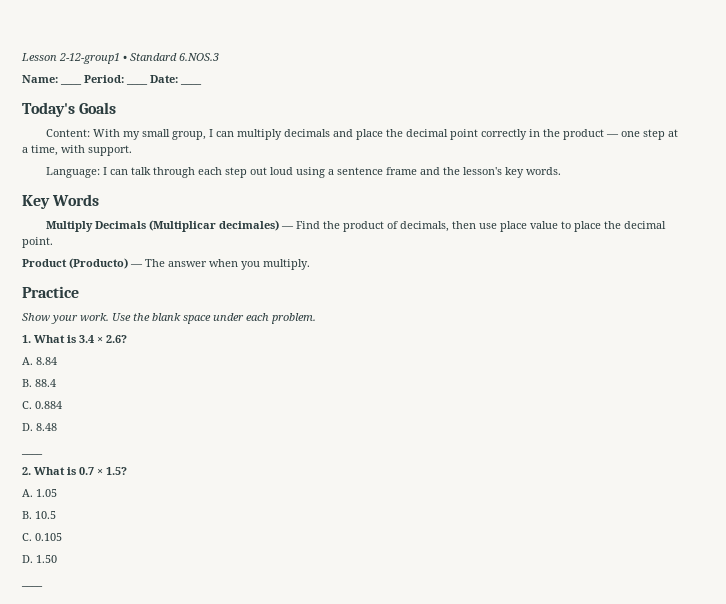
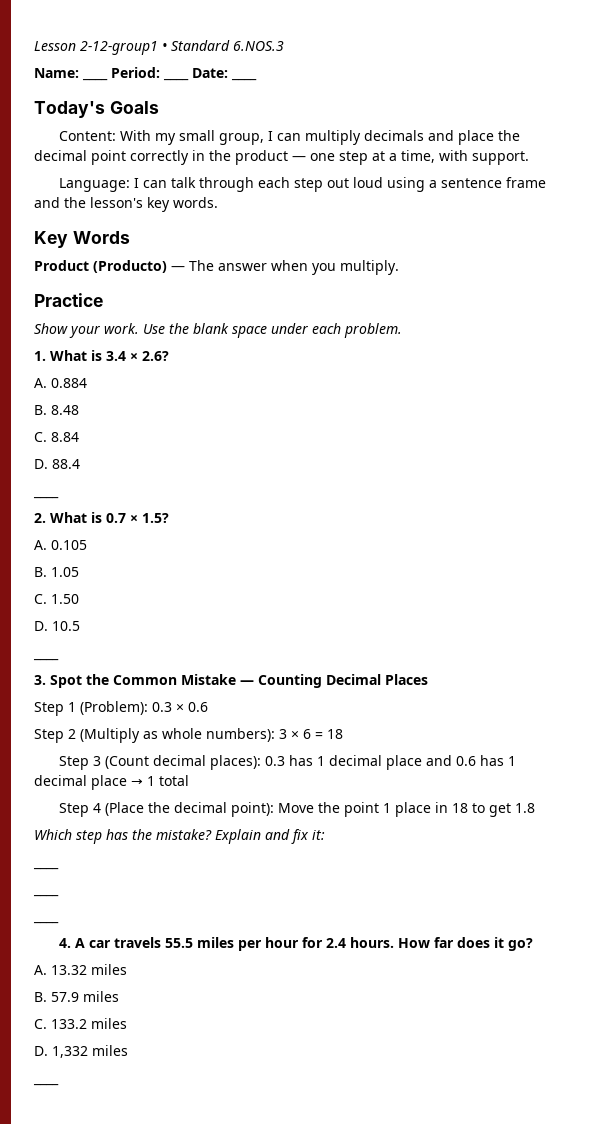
[46,220,667,232] [22,237,53,248] // Multiply Decimals (Multiplicar decimales) — Find the product of decimals, then use place value to place the decimal point. -> (130, 237) none
(33, 361) none -> [51,378,87,388] [34,405,79,415] [34,432,47,442] 0.884 // B. 8.48 // C.
[22,379,32,387] B. -> [34,459,48,469] D.
[22,401,62,409] [22,423,57,431] // C. 0.884 // D. 8.48 -> (80, 464) none
(33, 493) none -> [51,540,87,550] [34,567,47,577] 0.105 // B.
[22,511,56,519] [22,533,62,541] [22,555,57,563] B. 10.5 // C. 0.105 // D. 1.50 -> [34,594,79,604] [34,621,80,631] [33,658,59,661] [34,674,428,688] [34,701,208,716] [34,728,343,743] [58,755,516,770] [34,775,189,790] [58,802,535,817] [34,829,325,844] [33,867,59,870] [33,894,59,897] [33,921,59,924] [58,937,533,951] [34,964,127,975] [34,991,119,1002] [34,1018,127,1029] [34,1045,128,1058] C. 1.50 // D. 10.5 // ____ // 3. Spot the Common Mistake — Counting Decimal Places // Step 1 (Problem): 0.3 × 0.6 // Step 2 (Multiply as whole numbers): 3 × 6 = 18 // Step 3 (Count decimal places): 0.3 has 1 decimal place and 0.6 has 1 decimal place → 1 total // Step 4 (Place the decimal point): Move the point 1 place in 18 to get 1.8 // Which step has the mistake? Explain and fix it: // ____ // ____ // ____ // 4. A car travels 55.5 miles per hour for 2.4 hours. How far does it go? // A. 13.32 miles // B. 57.9 miles // C. 133.2 miles // D. 1,332 miles

